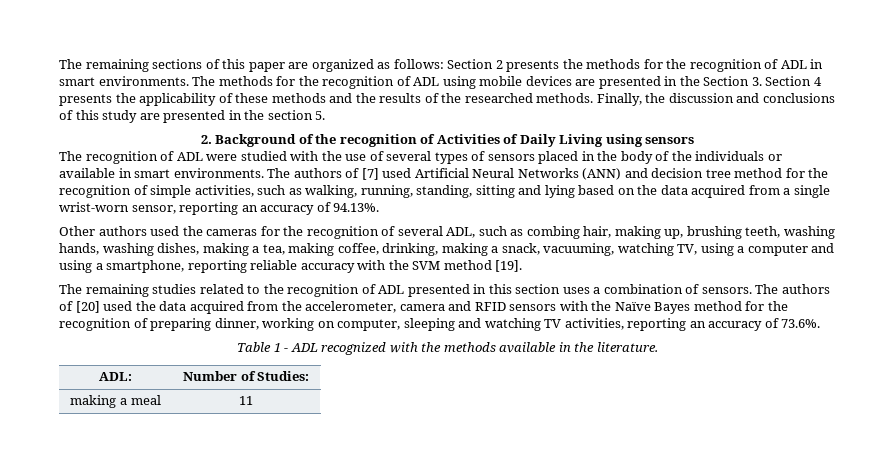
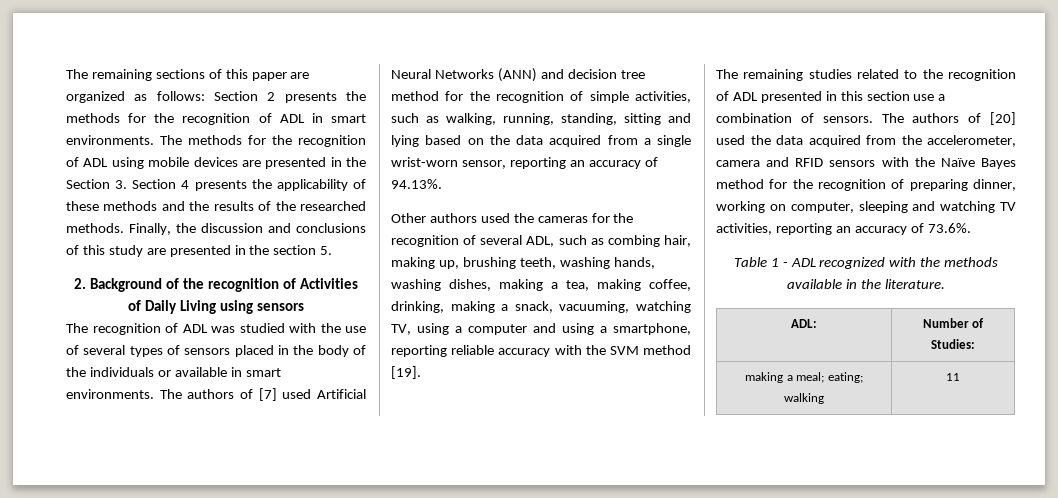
[206,154,238,161] were -> [211,326,235,333] was
[562,287,590,294] uses -> [913,94,935,101] use
[130,395,161,405] meal -> [796,372,863,383] [784,393,824,404] meal; eating; walking

